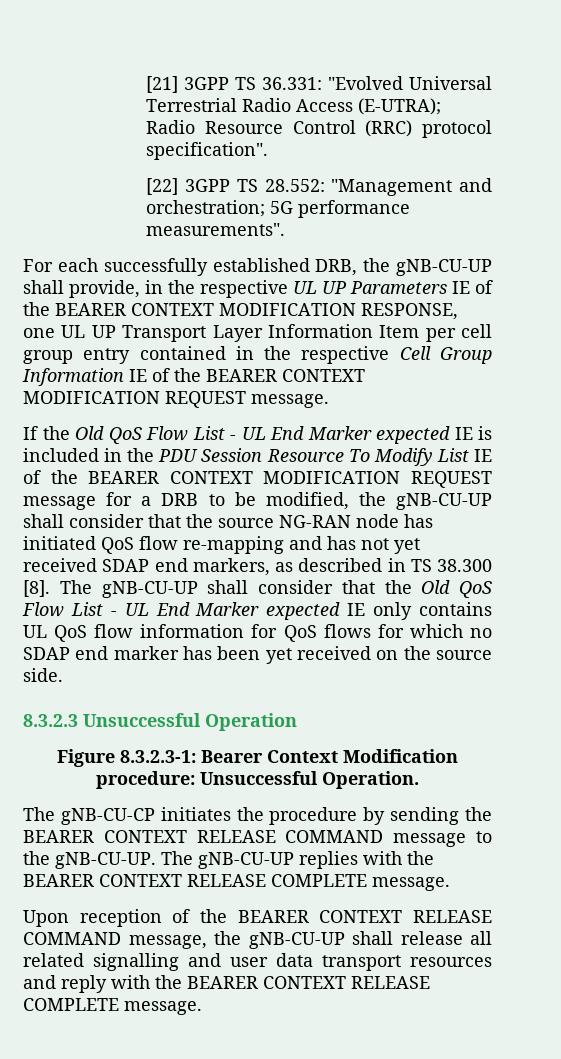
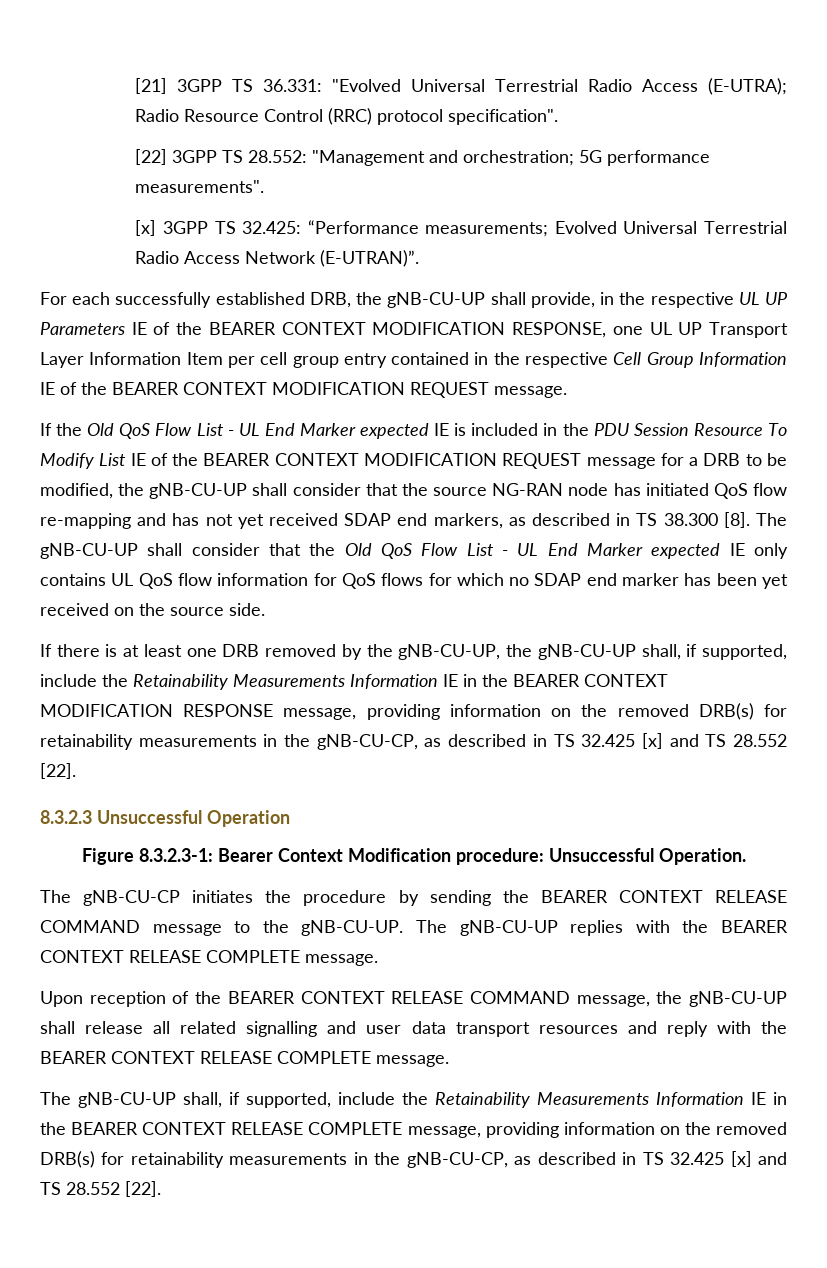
(286, 229) none -> [135,220,787,237] [135,250,420,267] // [x] 3GPP TS 32.425: “Performance measurements; Evolved Universal Terrestrial Radio Access Network (E-UTRAN)”.
(63, 675) none -> [40,644,788,660] [40,674,668,690] [40,703,787,720] [40,733,788,750] [40,763,76,779] // If there is at least one DRB removed by the gNB-CU-UP, the gNB-CU-UP shall, if supported, include the Retainability Measurements Information IE in the BEARER CONTEXT MODIFICATION RESPONSE message, providing information on the removed DRB(s) for retainability measurements in the gNB-CU-CP, as described in TS 32.425 [x] and TS 28.552 [22].
(202, 1008) none -> [40,1092,787,1108] [40,1122,788,1138] [40,1151,787,1168] [40,1181,161,1197] // The gNB-CU-UP shall, if supported, include the Retainability Measurements Information IE in the BEARER CONTEXT RELEASE COMPLETE message, providing information on the removed DRB(s) for retainability measurements in the gNB-CU-CP, as described in TS 32.425 [x] and TS 28.552 [22].

